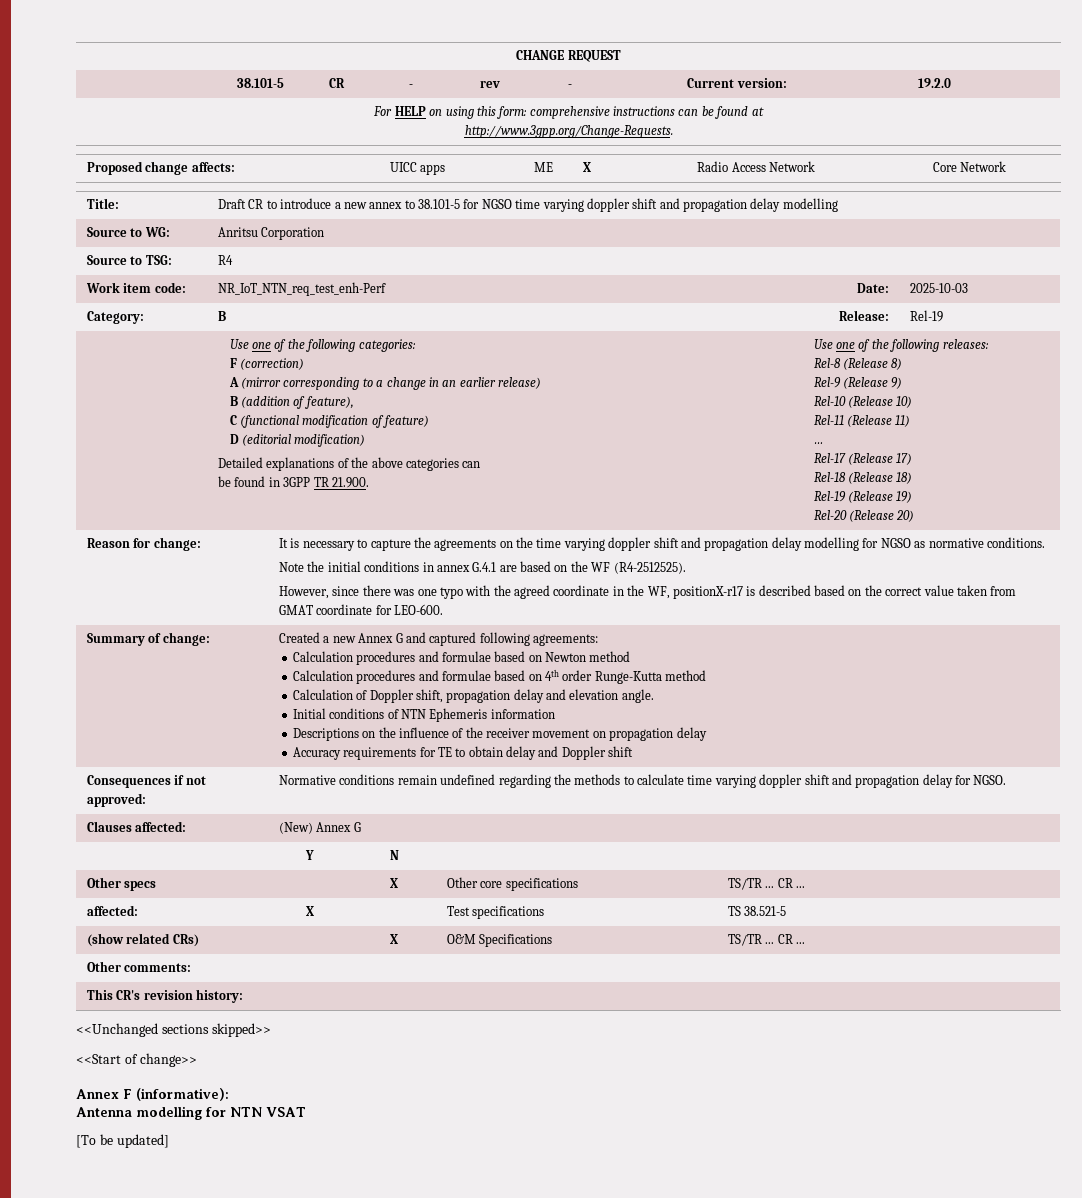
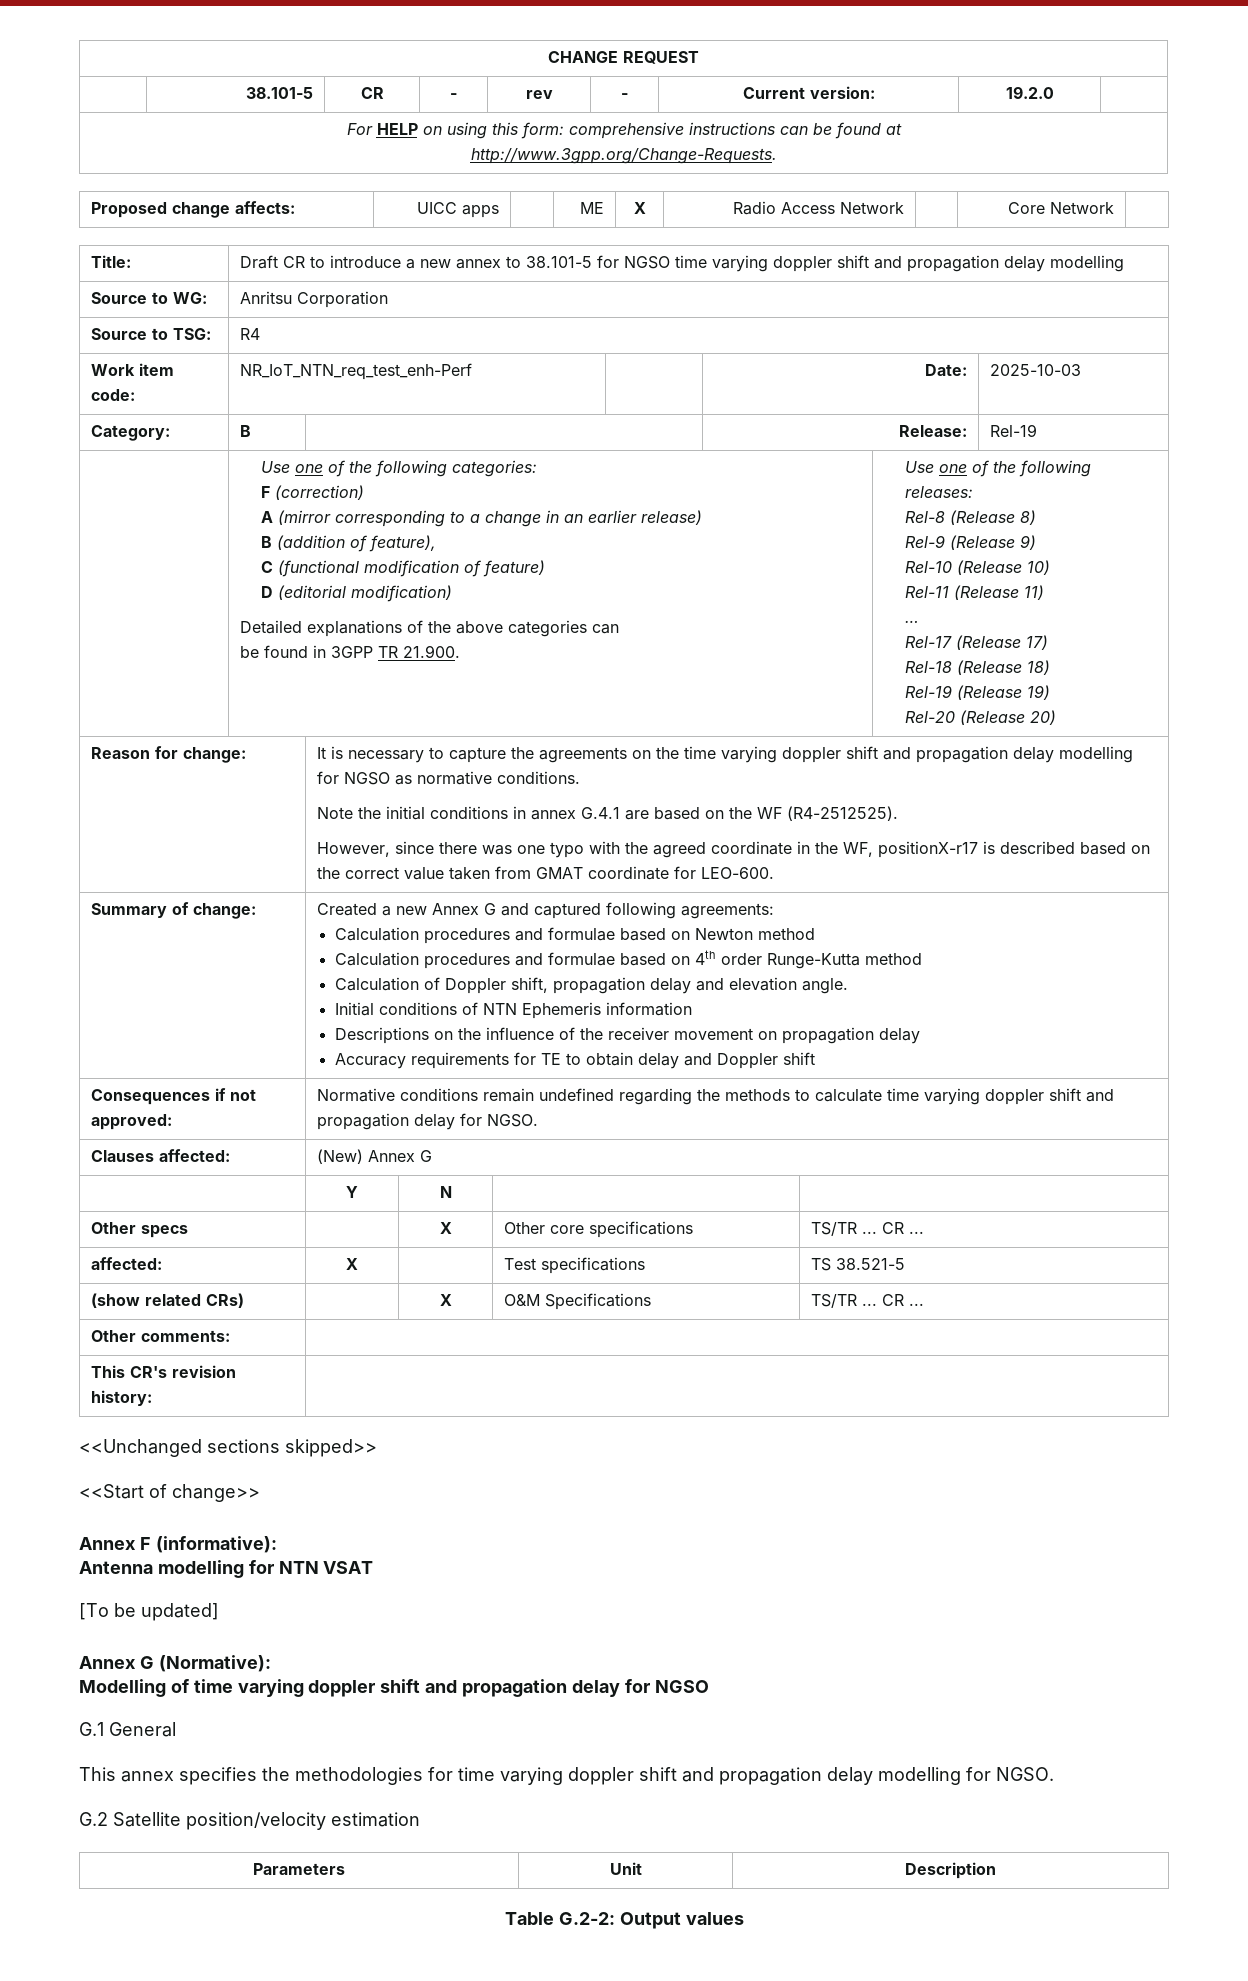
(169, 1141) none -> [79,1655,271,1672] [79,1679,709,1697] [79,1722,176,1737] [79,1767,1054,1785] [79,1812,420,1830] [253,1863,345,1875] [609,1862,642,1875] [905,1862,997,1879] [504,1912,744,1929] // Annex G (Normative): // Modelling of time varying doppler shift and propagation delay for NGSO // G.1 General // This annex specifies the methodologies for time varying doppler shift and propagation delay modelling for NGSO. // G.2 Satellite position/velocity estimation // Parameters | Unit | Description // Table G.2-2: Output values

